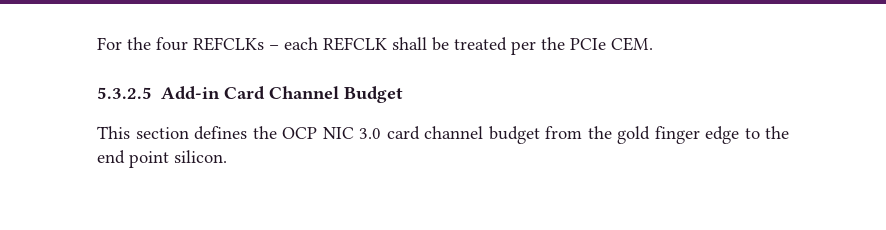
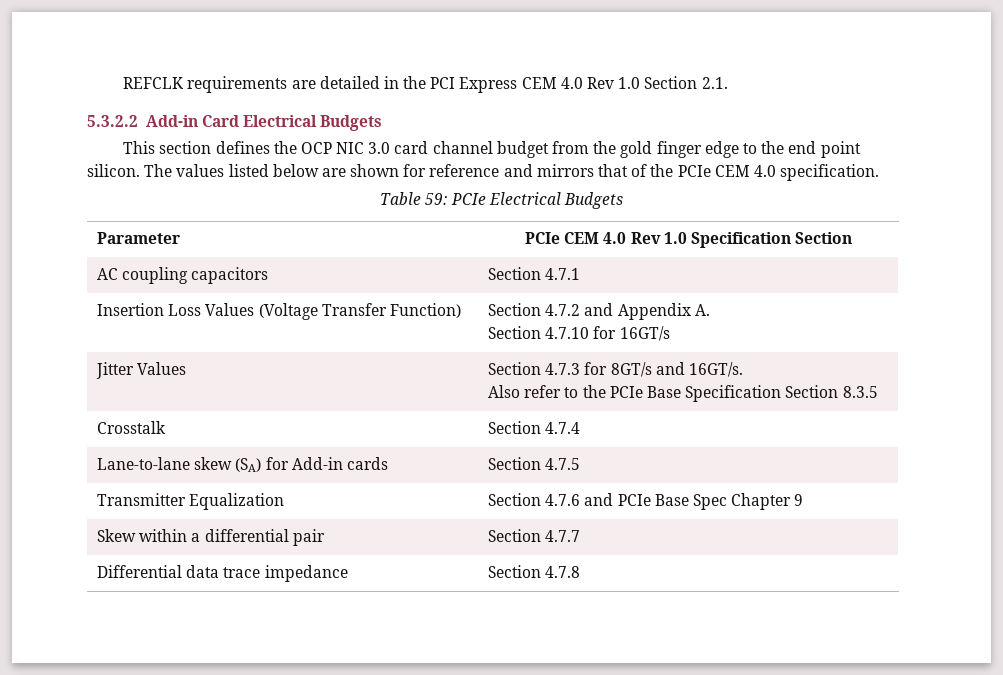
[97,37,653,55] [97,86,404,103] For the four REFCLKs – each REFCLK shall be treated per the PCIe CEM. // 5.3.2.5 Add-in Card Channel Budget -> [123,76,728,93] [87,115,383,131] REFCLK requirements are detailed in the PCI Express CEM 4.0 Rev 1.0 Section 2.1. // 5.3.2.2 Add-in Card Electrical Budgets
(227, 156) none -> [144,164,880,181] [380,192,623,209] [97,232,181,244] [524,232,853,248] [97,267,269,284] [488,267,581,280] [97,303,462,320] [488,303,710,320] [488,326,670,341] [96,362,187,379] [488,362,744,377] [488,385,878,402] [97,421,167,434] [488,421,581,434] [97,457,389,472] [488,457,581,470] [97,493,285,510] [488,493,804,510] [97,529,325,546] [488,529,581,542] [97,565,348,582] [488,565,581,578] The values listed below are shown for reference and mirrors that of the PCIe CEM 4.0 specification. // Table 59: PCIe Electrical Budgets // Parameter | PCIe CEM 4.0 Rev 1.0 Specification Section // AC coupling capacitors | Section 4.7.1 // Insertion Loss Values (Voltage Transfer Function) | Section 4.7.2 and Appendix A. // Section 4.7.10 for 16GT/s // Jitter Values | Section 4.7.3 for 8GT/s and 16GT/s. // Also refer to the PCIe Base Specification Section 8.3.5 // Crosstalk | Section 4.7.4 // Lane-to-lane skew (SA) for Add-in cards | Section 4.7.5 // Transmitter Equalization | Section 4.7.6 and PCIe Base Spec Chapter 9 // Skew within a differential pair | Section 4.7.7 // Differential data trace impedance | Section 4.7.8

